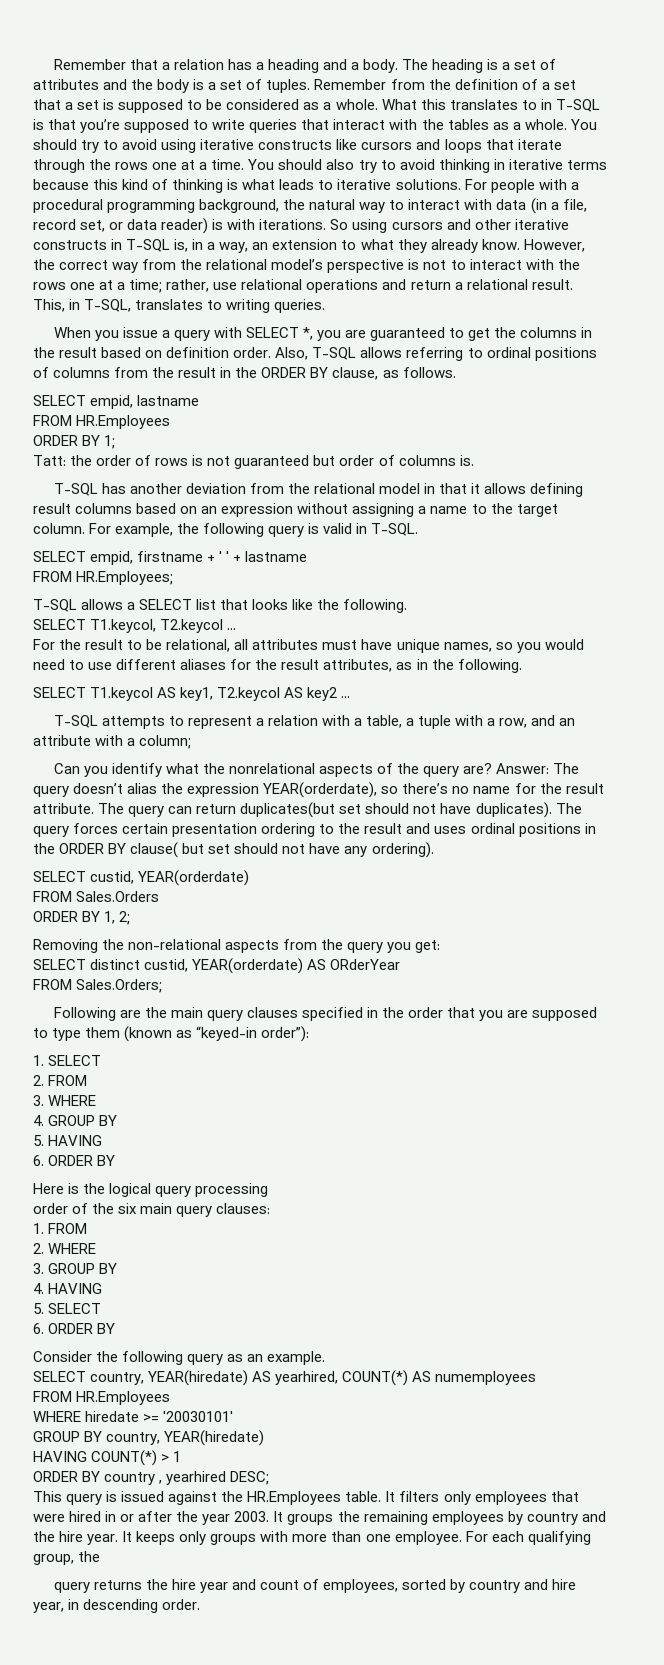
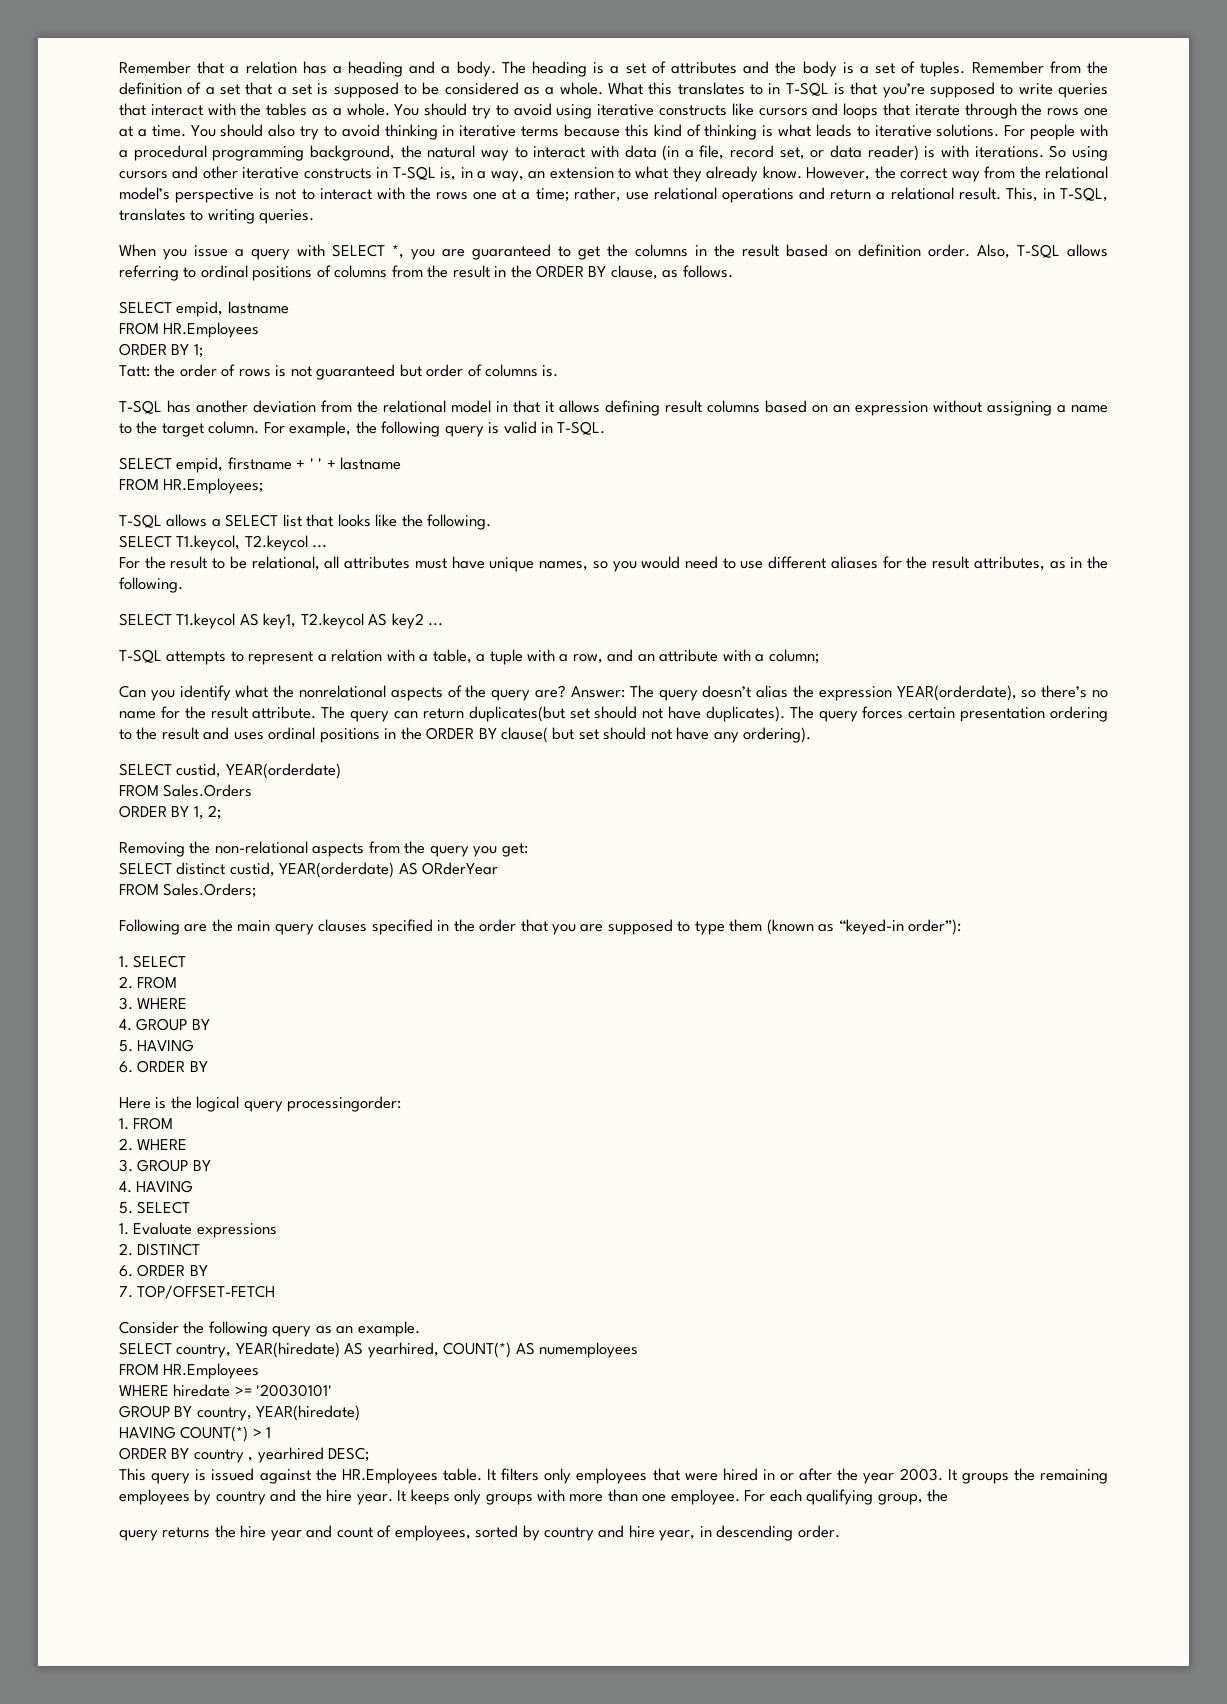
[195,1183,269,1197] [33,1203,271,1217] processing // order of the six main query clauses: -> [287,1096,402,1112] processingorder:
[33,1323,116,1334] // 6. ORDER BY -> [119,1222,277,1238] [119,1243,201,1256] [119,1264,208,1277] [119,1285,276,1299] // 1. Evaluate expressions // 2. DISTINCT // 6. ORDER BY // 7. TOP/OFFSET-FETCH

